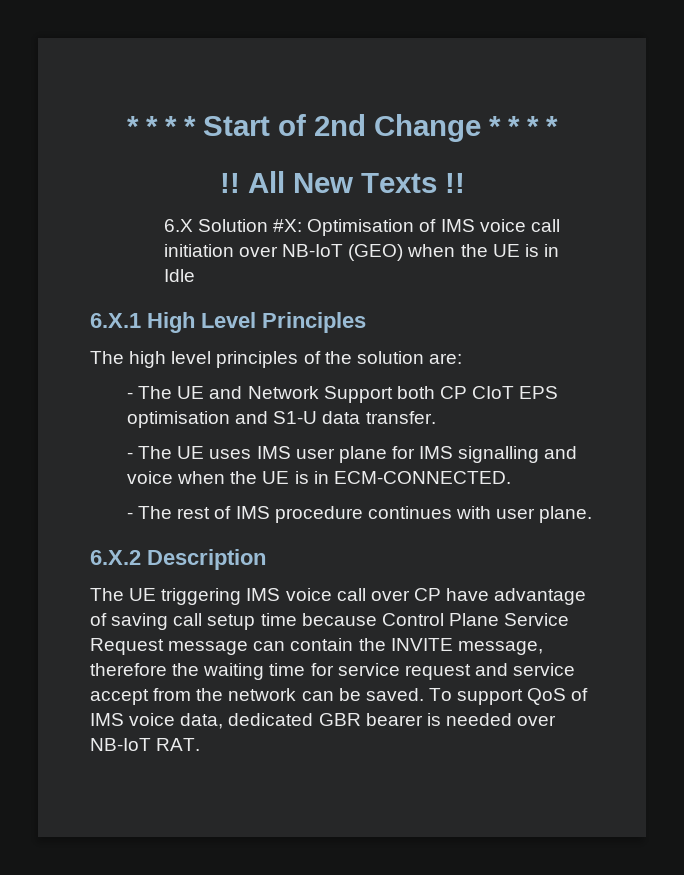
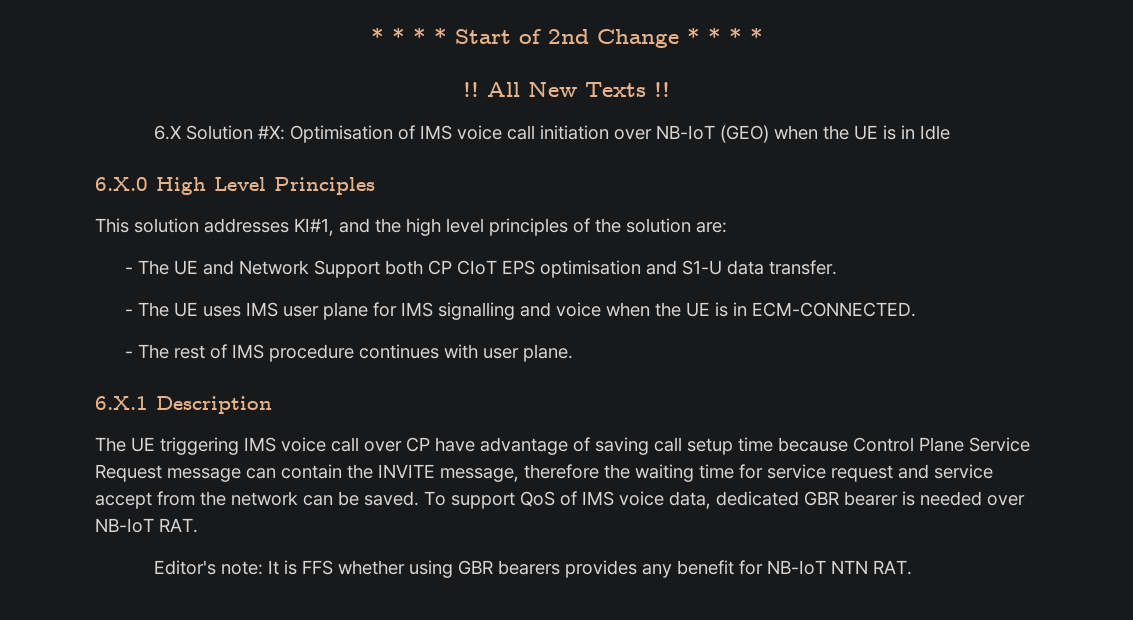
[90,313,141,328] 6.X.1 -> [95,177,148,191] 6.X.0
[90,351,124,364] The -> [95,218,401,236] This solution addresses KI#1, and the
[90,550,141,565] 6.X.2 -> [95,396,148,410] 6.X.1
(201, 744) none -> [154,560,913,578] // Editor's note: It is FFS whether using GBR bearers provides any benefit for NB-IoT NTN RAT.

